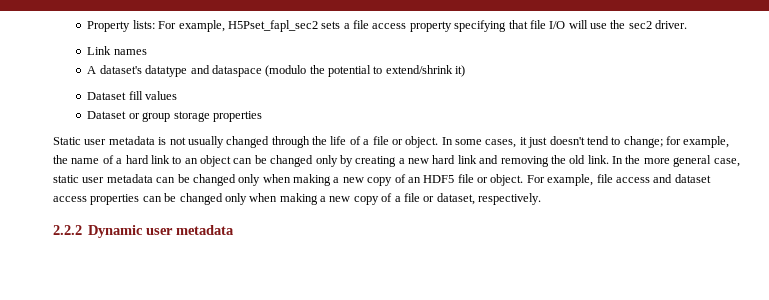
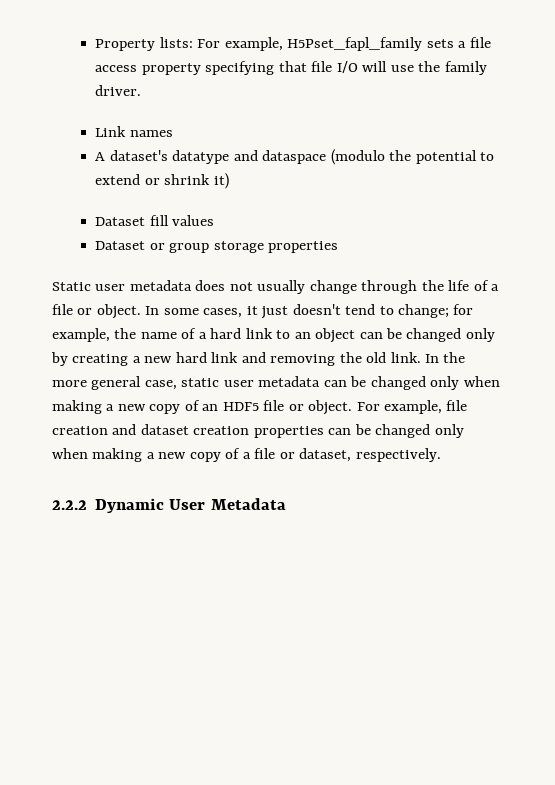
[227,20,318,32] H5Pset_fapl_sec2 -> [287,37,423,51] H5Pset_fapl_family
[628,21,652,29] sec2 -> [444,61,487,75] family
[385,65,453,74] extend/shrink -> [95,174,211,185] extend or shrink
[158,137,167,145] is -> [195,280,226,291] does
[226,136,270,148] changed -> [309,280,357,294] change
[615,177,650,183] access -> [52,426,108,435] creation
[53,196,87,202] access -> [193,426,250,435] creation
[146,225,235,235] user metadata -> [169,498,286,510] User Metadata

